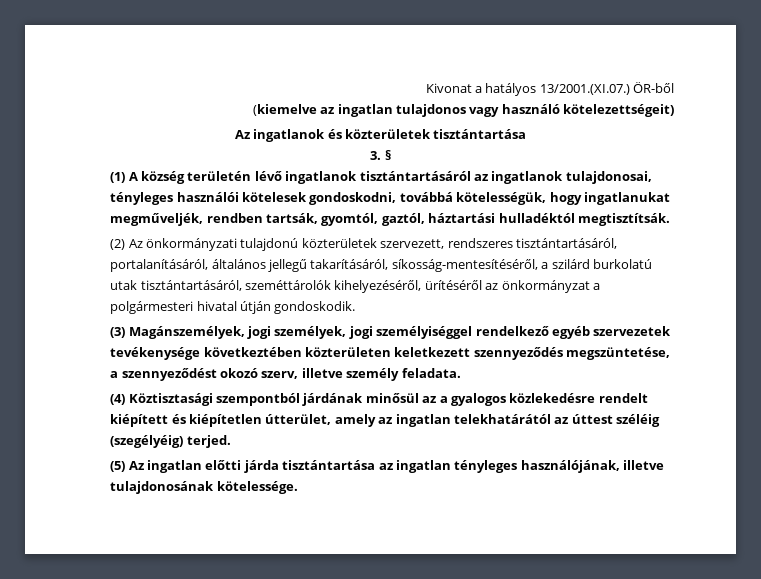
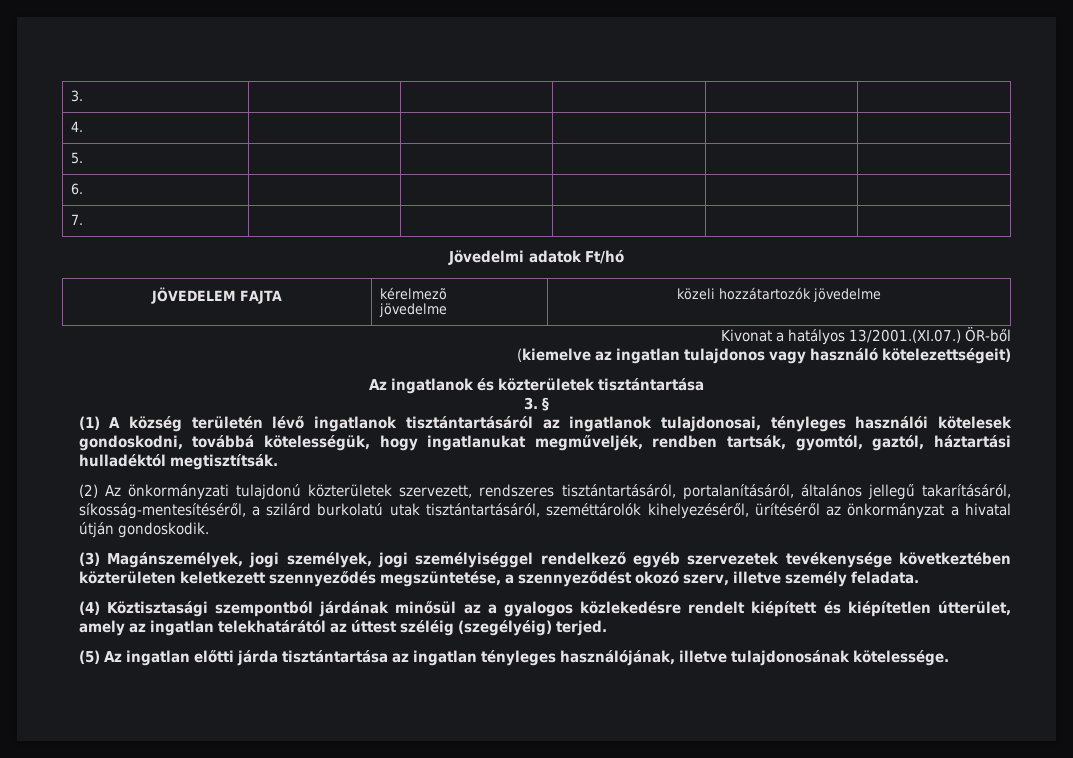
(425, 88) none -> [70,90,83,102] [70,121,83,132] [70,152,83,164] [70,183,83,195] [70,214,83,225] [448,250,624,265] [150,287,283,304] [379,287,447,300] [378,303,447,317] [677,287,881,302] 3. | | | | | // 4. | | | | | // 5. | | | | | // 6. | | | | | // 7. | | | | | // Jövedelmi adatok Ft/hó // JÖVEDELEM FAJTA | kérelmezõ // jövedelme | közeli hozzátartozók jövedelme //
[110,301,194,314] polgármesteri -> (959, 511) none

